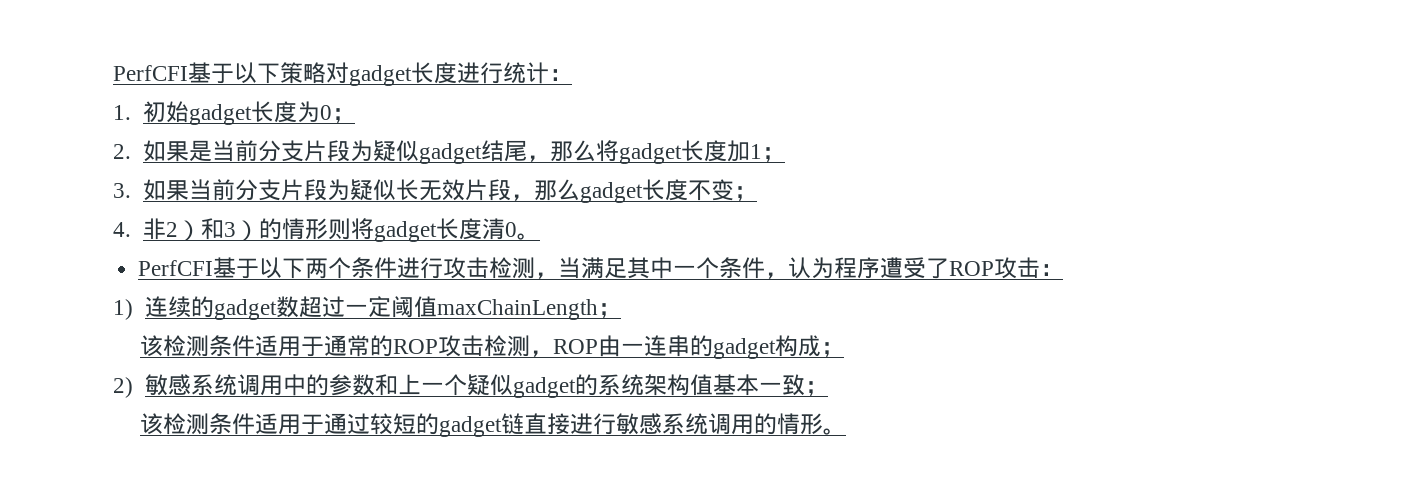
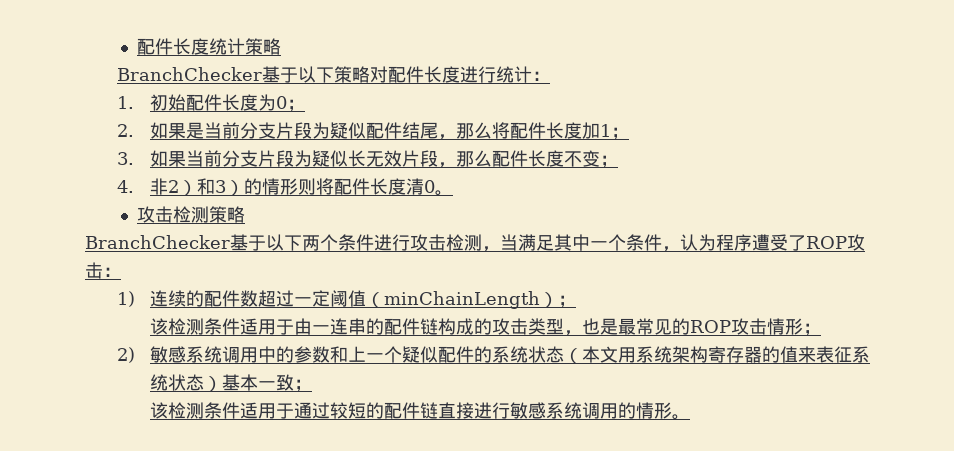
[113,65,189,81] PerfCFI -> [137,38,282,55] [117,67,263,81] 配件长度统计策略 // BranchChecker
[349,65,413,86] gadget -> [388,66,425,83] 配件
[188,104,252,125] gadget -> [185,94,222,111] 配件
[418,143,482,164] gadget -> [365,122,402,139] 配件
[618,143,682,164] gadget -> [509,122,546,139] 配件
[579,182,643,203] gadget -> [491,150,528,167] 配件
[373,221,437,242] gadget -> [333,178,370,195] 配件
[138,260,214,276] PerfCFI -> [137,206,246,223] [85,235,230,249] 攻击检测策略 // BranchChecker
[213,299,277,320] gadget -> [203,290,240,307] 配件
[436,299,621,320] [140,335,822,359] maxChainLength； // 该检测条件适用于通常的ROP攻击检测，ROP由一连串的gadget构成 -> [365,291,576,309] [149,318,803,336] （minChainLength）； // 该检测条件适用于由一连串的配件链构成的攻击类型，也是最常见的ROP攻击情形
[512,374,713,398] gadget的系统架构值 -> [437,346,870,364] [149,374,222,392] 配件的系统状态（本文用系统架构寄存器的值来表征系统状态）
[439,416,503,437] gadget -> [383,402,420,419] 配件

